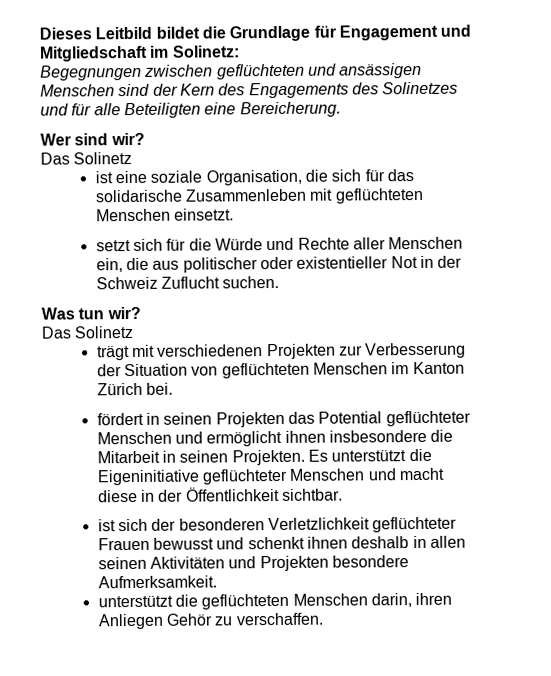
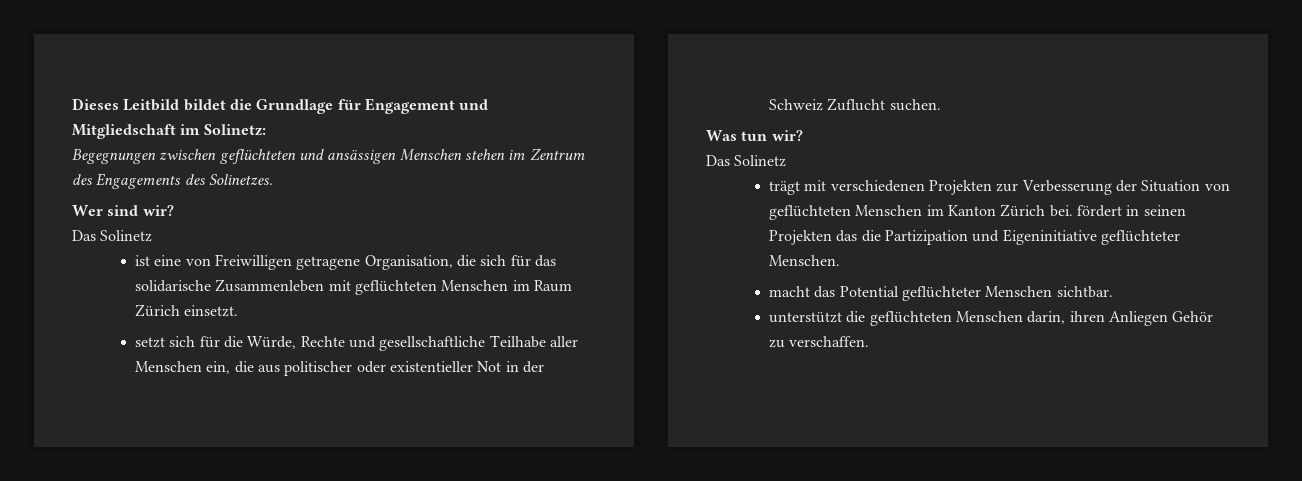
[118,81,459,99] [40,101,341,119] sind der Kern des Engagements des Solinetzes und für alle Beteiligten eine Bereicherung. -> [464,148,585,161] [72,173,273,189] stehen im Zentrum des Engagements des Solinetzes.
[150,170,203,183] soziale -> [185,254,361,270] von Freiwilligen getragene
(171, 215) none -> [512,280,573,292] [135,304,181,317] im Raum Zürich
[215,237,350,251] Würde und Rechte -> [247,335,546,351] Würde, Rechte und gesellschaftliche Teilhabe
(174, 388) // -> (1073, 211) none
[318,410,471,427] [96,429,454,447] [96,448,432,466] [96,467,445,486] [97,486,344,503] [97,516,458,533] [97,535,467,551] [97,555,410,572] [97,575,217,589] Potential geflüchteter Menschen und ermöglicht ihnen insbesondere die Mitarbeit in seinen Projekten. Es unterstützt die Eigeninitiative geflüchteter Menschen und macht diese in der Öffentlichkeit sichtbar. // ist sich der besonderen Verletzlichkeit geflüchteter Frauen bewusst und schenkt ihnen deshalb in allen seinen Aktivitäten und Projekten besondere Aufmerksamkeit. -> [861,229,1181,245] [769,255,841,266] [769,286,1113,301] die Partizipation und Eigeninitiative geflüchteter Menschen. // macht das Potential geflüchteter Menschen sichtbar.

